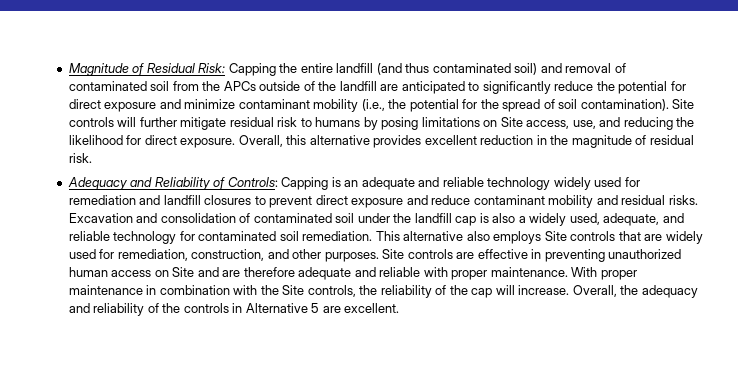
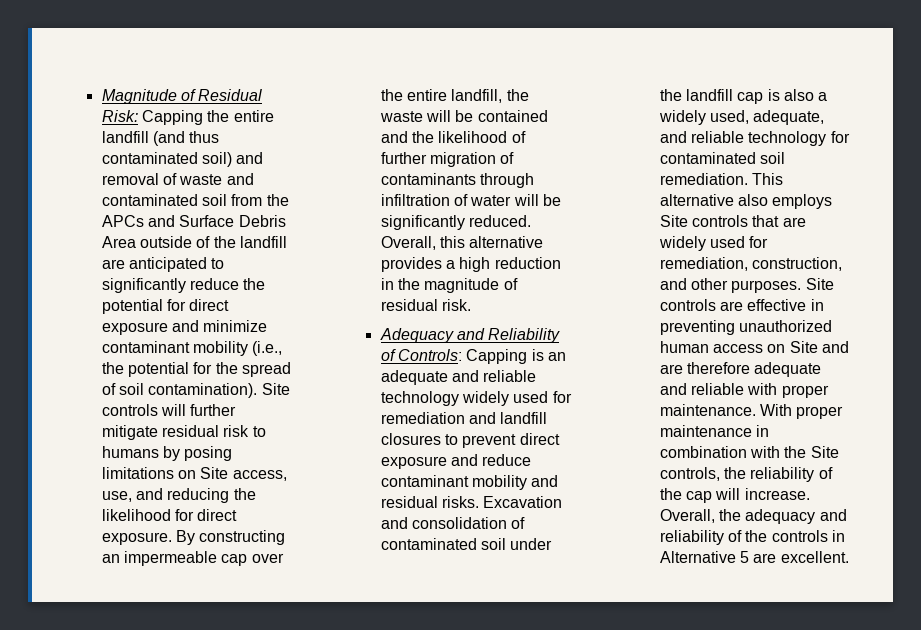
(626, 68) none -> [179,173,254,185] waste and
(256, 86) none -> [147,215,286,227] [101,236,136,248] and Surface Debris Area
(236, 143) none -> [175,530,286,545] [101,551,284,566] [380,89,529,103] [379,110,548,122] [380,131,526,143] [380,152,515,167] [380,173,534,188] [380,194,561,206] [380,215,531,230] By constructing an impermeable cap over the entire landfill, the waste will be contained and the likelihood of further migration of contaminants through infiltration of water will be significantly reduced.
[424,135,477,145] excellent -> [445,257,491,272] a high

